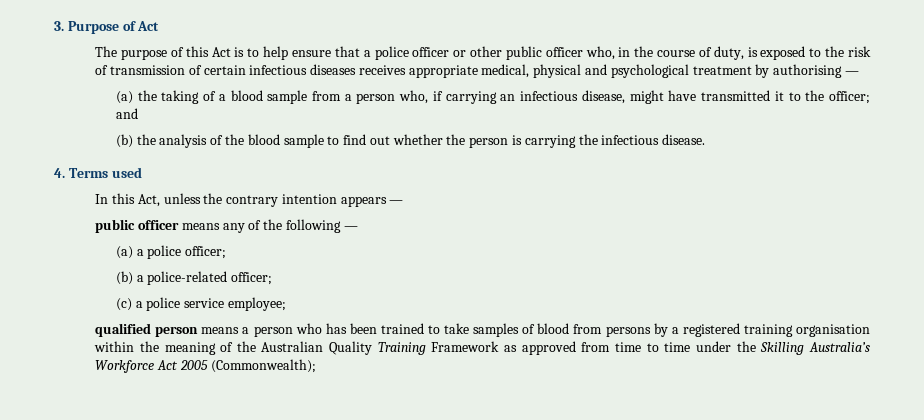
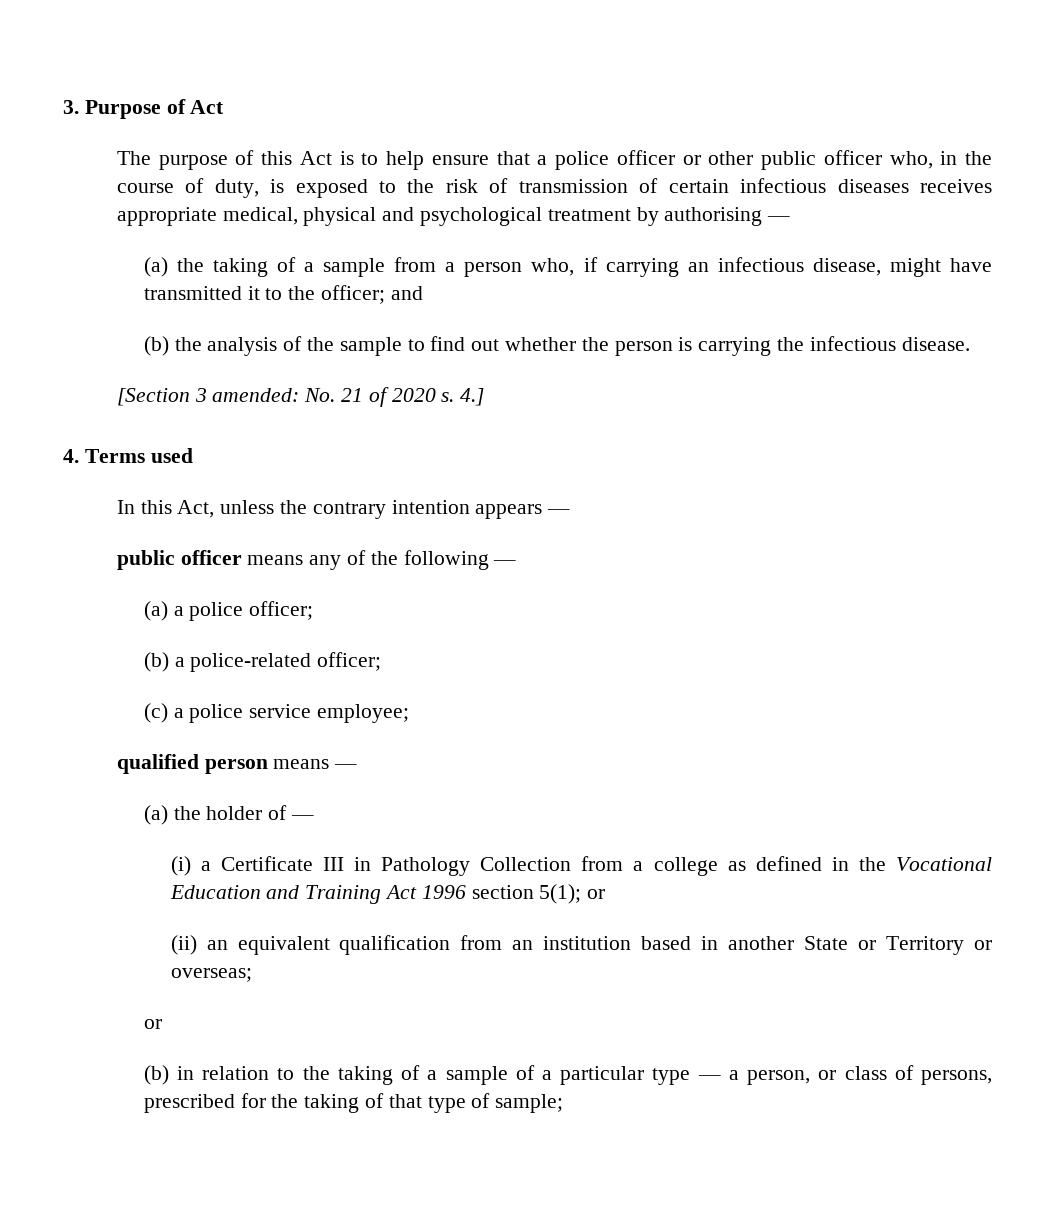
[230,90,263,101] blood -> (315, 267) none
[247,134,280,145] blood -> (334, 344) none
(706, 139) none -> [116,387,485,407] // [Section 3 amended: No. 21 of 2020 s. 4.]
[242,323,870,337] [94,341,870,355] [95,359,316,373] a person who has been trained to take samples of blood from persons by a registered training organisation within the meaning of the Australian Quality Training Framework as approved from time to time under the Skilling Australia’s Workforce Act 2005 (Commonwealth); -> [334,764,358,769] [143,805,314,825] [170,856,992,876] [169,884,606,904] [170,935,992,955] [170,968,252,982] [143,1019,162,1029] [143,1065,993,1085] [143,1093,564,1113] — // (a) the holder of — // (i) a Certificate III in Pathology Collection from a college as defined in the Vocational Education and Training Act 1996 section 5(1); or // (ii) an equivalent qualification from an institution based in another State or Territory or overseas; // or // (b) in relation to the taking of a sample of a particular type — a person, or class of persons, prescribed for the taking of that type of sample;

